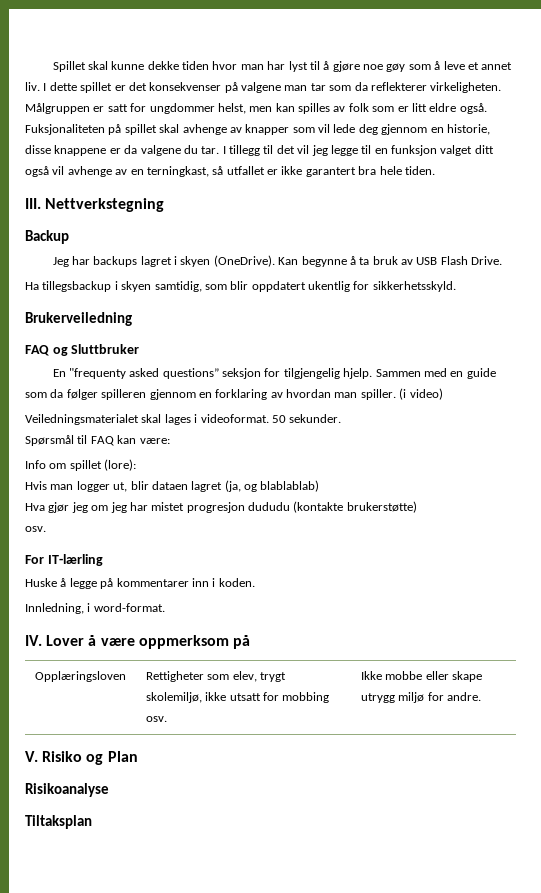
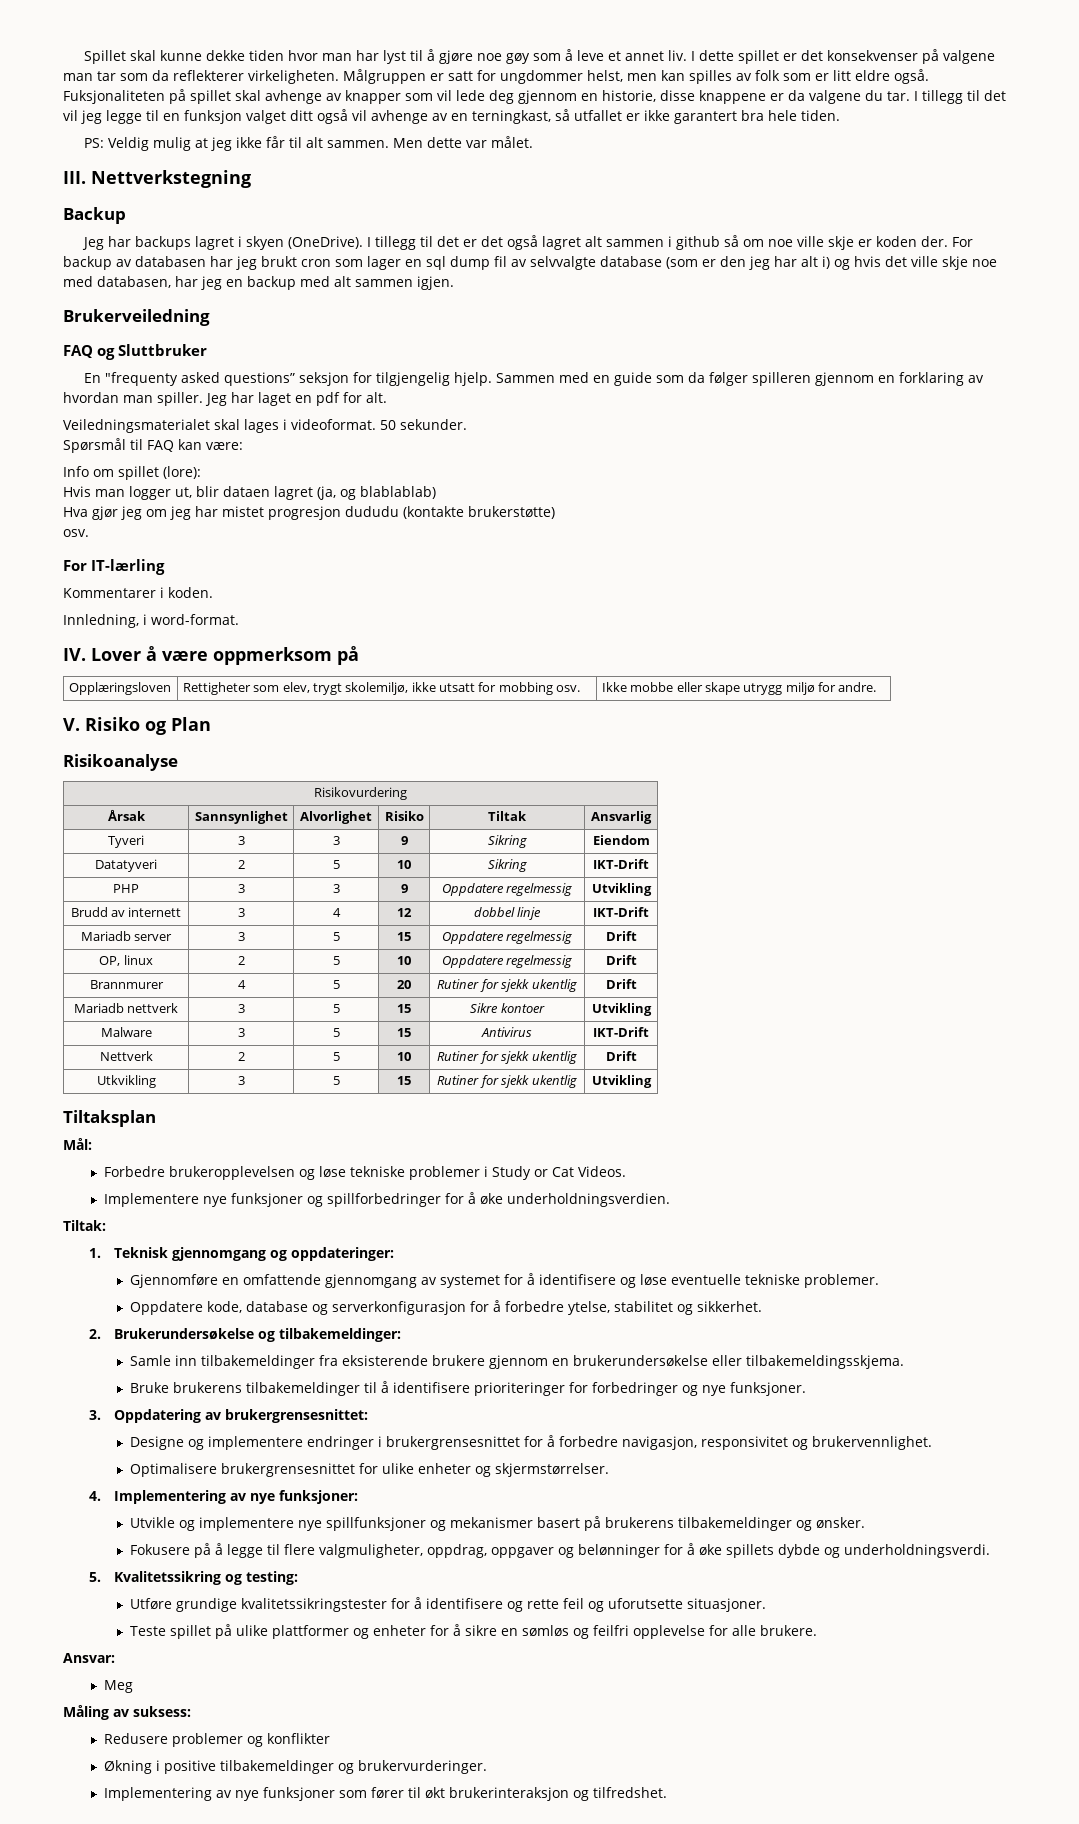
(435, 170) none -> [84,136,534,151] // PS: Veldig mulig at jeg ikke får til alt sammen. Men dette var målet.
[278,256,503,267] [25,281,456,292] Kan begynne å ta bruk av USB Flash Drive. // Ha tillegsbackup i skyen samtidig, som blir oppdatert ukentlig for sikkerhetsskyld. -> [367,235,974,250] [63,256,997,270] [63,276,454,290] I tillegg til det er det også lagret alt sammen i github så om noe ville skje er koden der. For backup av databasen har jeg brukt cron som lager en sql dump fil av selvvalgte database (som er den jeg har alt i) og hvis det ville skje noe med databasen, har jeg en backup med alt sammen igjen.
[399,388,443,400] (i video) -> [205,392,387,406] Jeg har laget en pdf for alt.
[25,578,209,589] Huske å legge på kommentarer inn -> [63,588,156,598] Kommentarer
[25,815,92,829] // Tiltaksplan -> [314,787,407,800] [107,809,146,821] [194,811,288,824] [300,811,372,824] [384,811,424,821] [488,811,527,821] [591,811,652,824] [108,835,144,848] [237,836,245,845] [332,836,340,845] [400,836,408,845] [487,835,527,848] [592,835,650,845] [95,859,157,872] [237,860,245,869] [332,860,340,869] [397,860,411,869] [487,859,527,872] [593,859,649,869] [113,884,139,893] [237,884,245,893] [332,884,340,893] [400,884,408,893] [441,883,573,896] [591,883,652,896] [70,907,182,917] [237,908,245,917] [332,908,341,917] [397,908,412,917] [473,907,542,920] [593,907,649,917] [80,931,173,941] [237,932,245,941] [332,932,340,941] [397,932,411,941] [441,931,573,944] [605,931,637,941] [99,955,153,966] [237,956,245,965] [332,956,340,965] [397,956,411,965] [441,955,573,968] [605,955,637,965] [89,980,164,989] [237,980,246,989] [332,980,340,989] [397,980,411,989] [437,979,577,992] [605,979,637,989] [73,1003,179,1013] [237,1004,245,1013] [332,1004,340,1013] [397,1004,411,1013] [470,1003,545,1013] [591,1003,652,1016] [100,1027,152,1037] [237,1028,245,1037] [332,1028,340,1037] [397,1028,411,1037] [481,1027,532,1037] [593,1027,649,1037] [99,1051,153,1061] [237,1052,245,1061] [332,1052,340,1061] [397,1052,411,1061] [437,1051,577,1064] [605,1051,637,1061] [96,1075,156,1088] [237,1076,245,1085] [332,1076,340,1085] [397,1076,411,1085] [437,1075,577,1088] [591,1075,652,1088] [63,1110,156,1127] [63,1138,92,1150] [104,1166,627,1180] [104,1192,671,1207] [63,1220,106,1231] [88,1247,395,1261] [129,1273,879,1288] [129,1300,762,1315] [88,1328,402,1342] [129,1355,904,1369] [129,1381,806,1396] [88,1409,369,1423] [129,1435,932,1450] [129,1463,609,1477] [88,1490,359,1504] [129,1516,865,1531] [129,1543,990,1558] [88,1571,299,1585] [129,1597,766,1612] [129,1624,817,1639] [63,1653,115,1663] [104,1680,134,1693] [63,1705,191,1720] [104,1733,331,1747] [104,1760,488,1774] [104,1787,668,1801] // Risikovurdering // Årsak | Sannsynlighet | Alvorlighet | Risiko | Tiltak | Ansvarlig // Tyveri | 3 | 3 | 9 | Sikring | Eiendom // Datatyveri | 2 | 5 | 10 | Sikring | IKT-Drift // PHP | 3 | 3 | 9 | Oppdatere regelmessig | Utvikling // Brudd av internett | 3 | 4 | 12 | dobbel linje | IKT-Drift // Mariadb server | 3 | 5 | 15 | Oppdatere regelmessig | Drift // OP, linux | 2 | 5 | 10 | Oppdatere regelmessig | Drift // Brannmurer | 4 | 5 | 20 | Rutiner for sjekk ukentlig | Drift // Mariadb nettverk | 3 | 5 | 15 | Sikre kontoer | Utvikling // Malware | 3 | 5 | 15 | Antivirus | IKT-Drift // Nettverk | 2 | 5 | 10 | Rutiner for sjekk ukentlig | Drift // Utkvikling | 3 | 5 | 15 | Rutiner for sjekk ukentlig | Utvikling // Tiltaksplan // Mål: // Forbedre brukeropplevelsen og løse tekniske problemer i Study or Cat Videos. // Implementere nye funksjoner og spillforbedringer for å øke underholdningsverdien. // Tiltak: // 1. Teknisk gjennomgang og oppdateringer: // Gjennomføre en omfattende gjennomgang av systemet for å identifisere og løse eventuelle tekniske problemer. // Oppdatere kode, database og serverkonfigurasjon for å forbedre ytelse, stabilitet og sikkerhet. // 2. Brukerundersøkelse og tilbakemeldinger: // Samle inn tilbakemeldinger fra eksisterende brukere gjennom en brukerundersøkelse eller tilbakemeldingsskjema. // Bruke brukerens tilbakemeldinger til å identifisere prioriteringer for forbedringer og nye funksjoner. // 3. Oppdatering av brukergrensesnittet: // Designe og implementere endringer i brukergrensesnittet for å forbedre navigasjon, responsivitet og brukervennlighet. // Optimalisere brukergrensesnittet for ulike enheter og skjermstørrelser. // 4. Implementering av nye funksjoner: // Utvikle og implementere nye spillfunksjoner og mekanismer basert på brukerens tilbakemeldinger og ønsker. // Fokusere på å legge til flere valgmuligheter, oppdrag, oppgaver og belønninger for å øke spillets dybde og underholdningsverdi. // 5. Kvalitetssikring og testing: // Utføre grundige kvalitetssikringstester for å identifisere og rette feil og uforutsette situasjoner. // Teste spillet på ulike plattformer og enheter for å sikre en sømløs og feilfri opplevelse for alle brukere. // Ansvar: // Meg // Måling av suksess: // Redusere problemer og konflikter // Økning i positive tilbakemeldinger og brukervurderinger. // Implementering av nye funksjoner som fører til økt brukerinteraksjon og tilfredshet.

